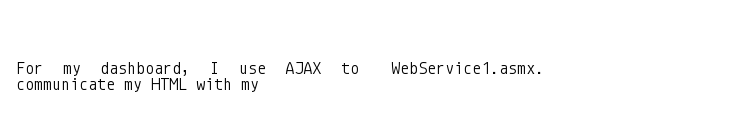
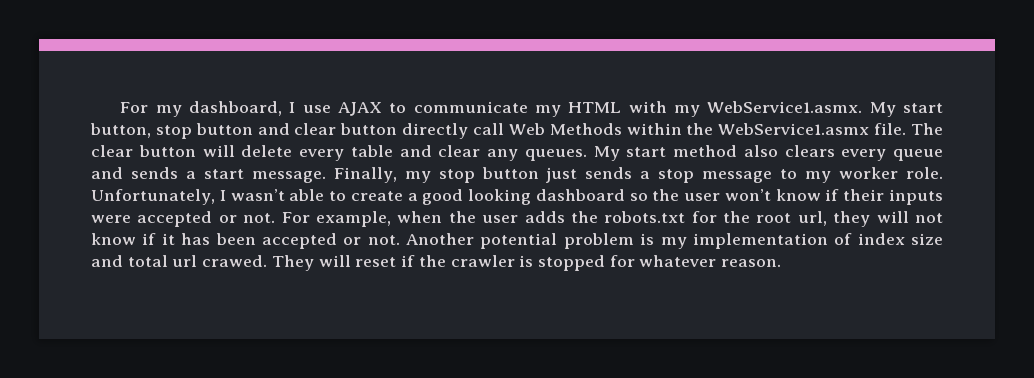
(544, 68) none -> [869,102,944,117] [90,123,944,139] [91,145,943,161] [91,167,944,183] [91,189,943,205] [91,211,944,227] [91,233,943,249] [91,255,782,271] My start button, stop button and clear button directly call Web Methods within the WebService1.asmx file. The clear button will delete every table and clear any queues. My start method also clears every queue and sends a start message. Finally, my stop button just sends a stop message to my worker role. Unfortunately, I wasn’t able to create a good looking dashboard so the user won’t know if their inputs were accepted or not. For example, when the user adds the robots.txt for the root url, they will not know if it has been accepted or not. Another potential problem is my implementation of index size and total url crawed. They will reset if the crawler is stopped for whatever reason.

